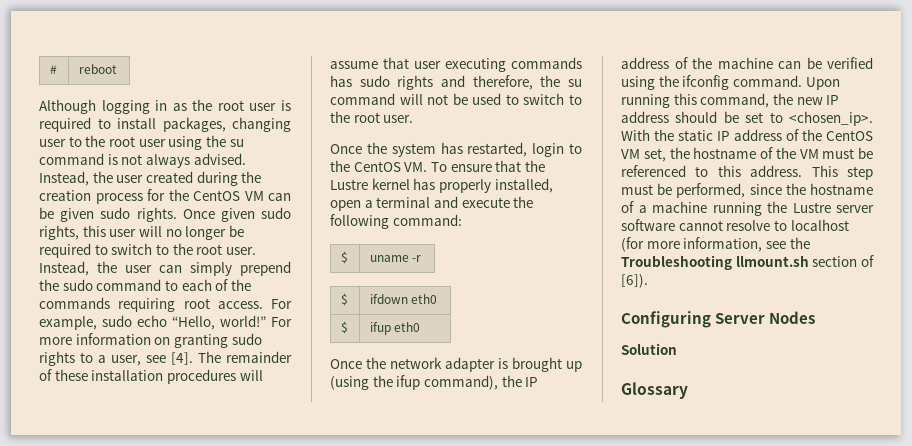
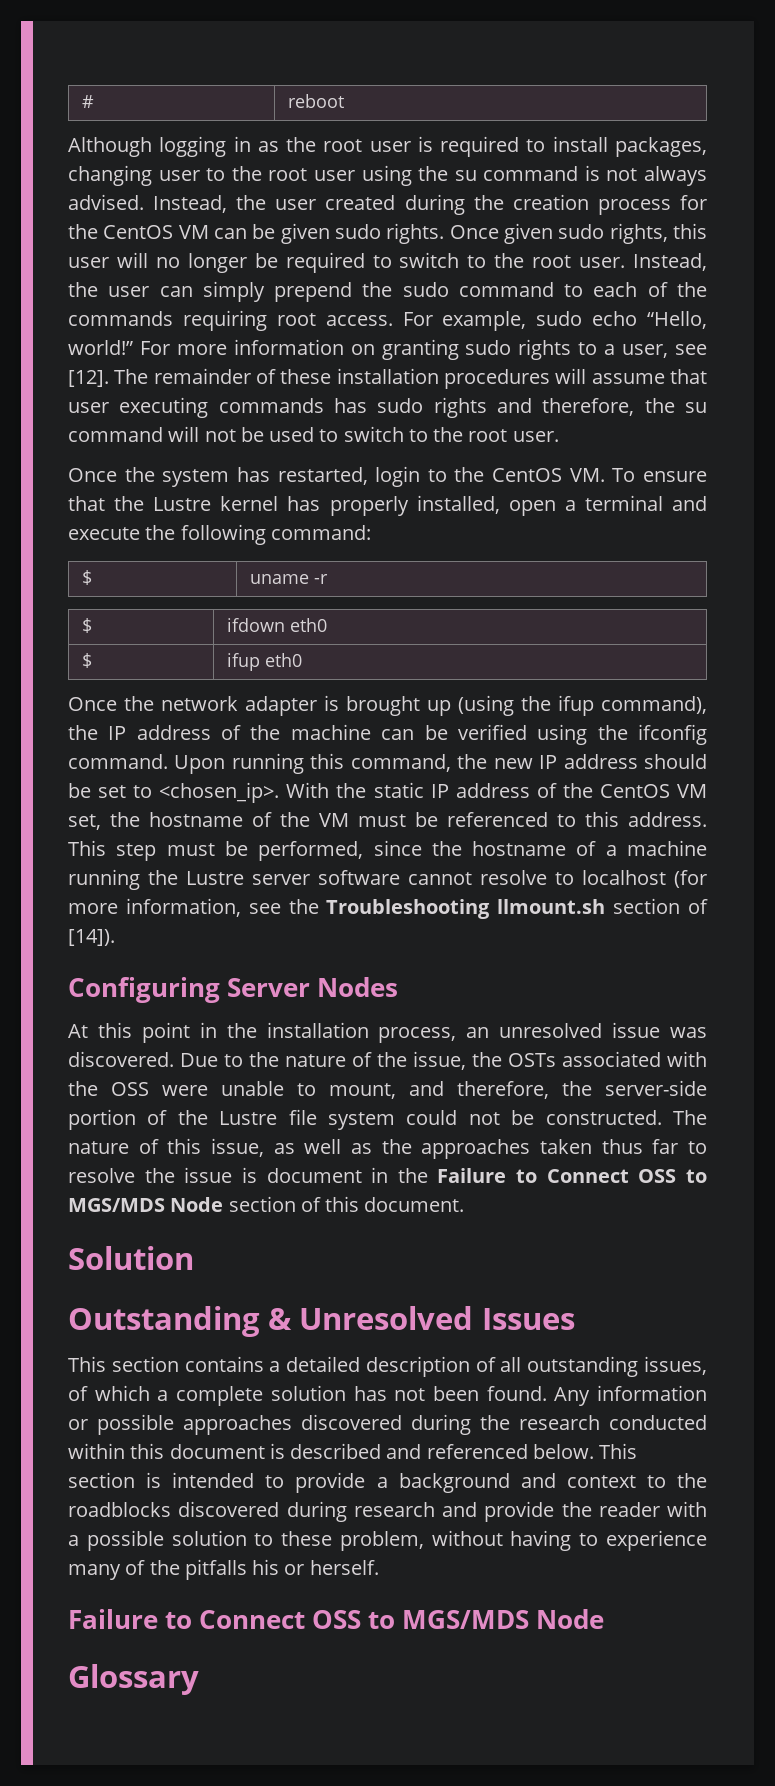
[171,352,193,365] [4]. -> [68,370,109,387] [12].
[621,274,648,288] [6]). -> [68,929,115,946] [14]).
[621,343,677,355] Solution -> [68,1022,707,1043] [68,1051,707,1070] [68,1080,707,1099] [68,1109,707,1130] [68,1138,707,1159] [68,1167,707,1183] [68,1196,465,1212] [68,1246,194,1270] [68,1306,575,1337] [68,1356,707,1377] [68,1385,707,1406] [68,1414,707,1435] [68,1443,638,1459] [68,1472,708,1493] [68,1501,707,1522] [68,1530,707,1551] [68,1559,379,1580] [68,1609,605,1629] At this point in the installation process, an unresolved issue was discovered. Due to the nature of the issue, the OSTs associated with the OSS were unable to mount, and therefore, the server-side portion of the Lustre file system could not be constructed. The nature of this issue, as well as the approaches taken thus far to resolve the issue is document in the Failure to Connect OSS to MGS/MDS Node section of this document. // Solution // Outstanding & Unresolved Issues // This section contains a detailed description of all outstanding issues, of which a complete solution has not been found. Any information or possible approaches discovered during the research conducted within this document is described and referenced below. This section is intended to provide a background and context to the roadblocks discovered during research and provide the reader with a possible solution to these problem, without having to experience many of the pitfalls his or herself. // Failure to Connect OSS to MGS/MDS Node

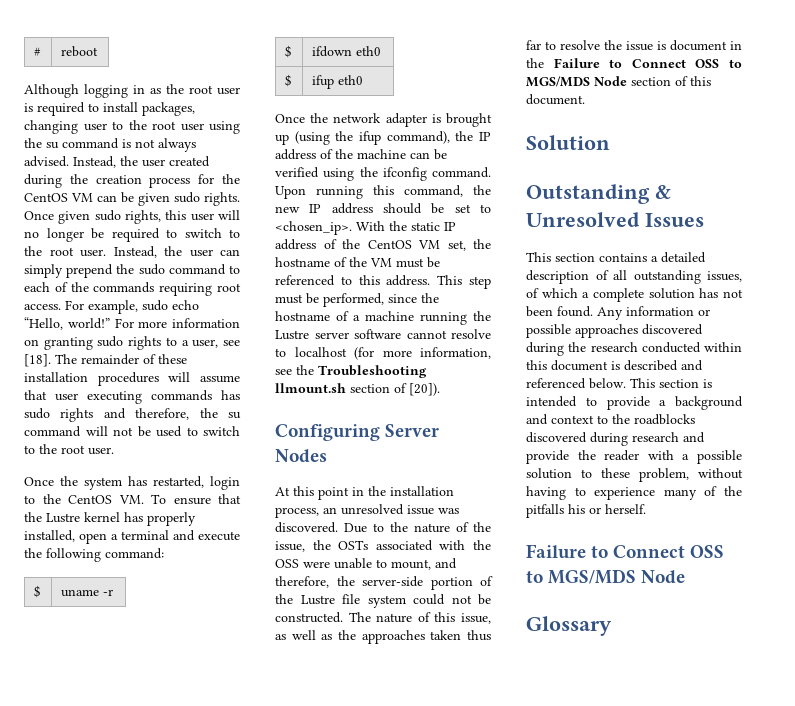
[68,370,109,387] [12]. -> [24,354,51,367] [18].
[68,929,115,946] [14]). -> [409,383,440,396] [20]).

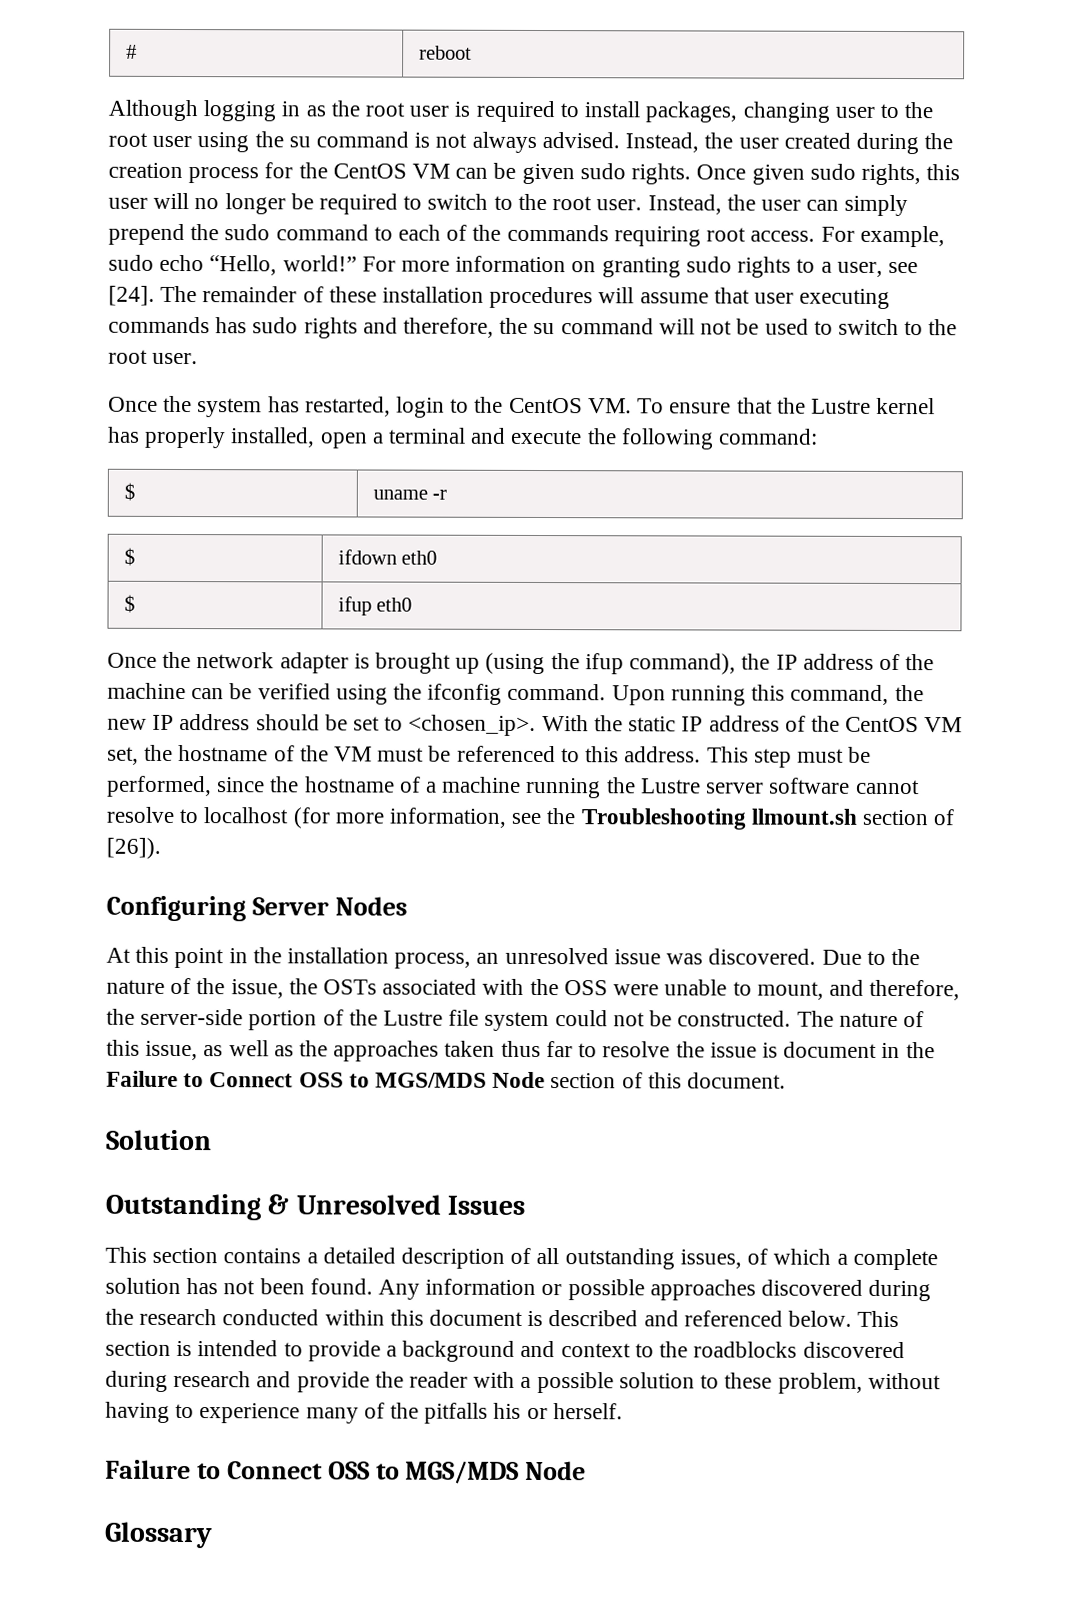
[24,354,51,367] [18]. -> [108,285,155,306] [24].
[409,383,440,396] [20]). -> [106,837,161,859] [26]).

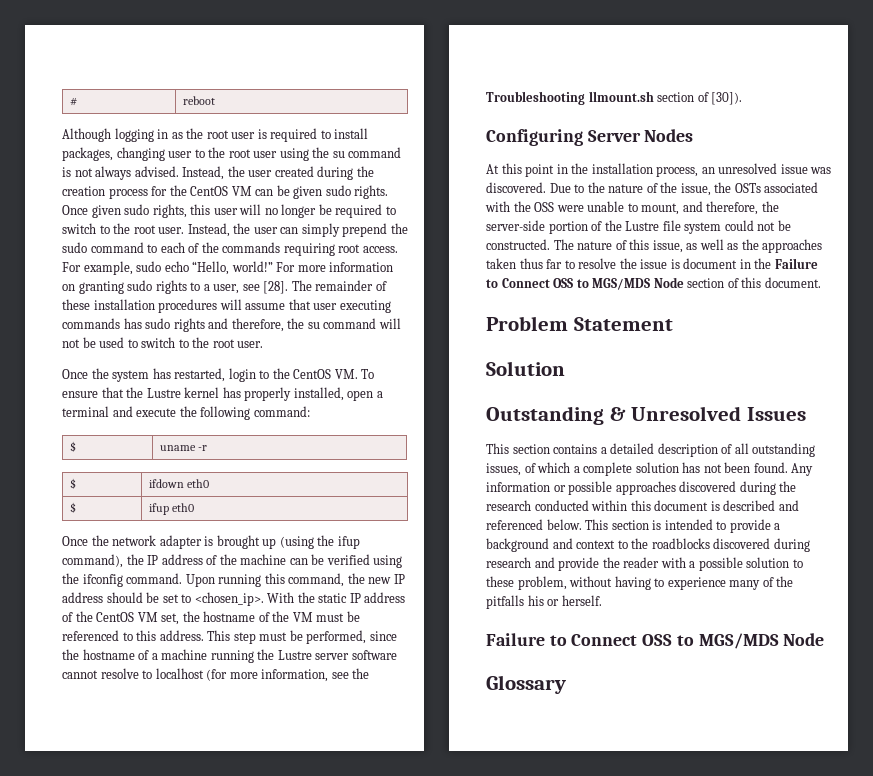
[108,285,155,306] [24]. -> [263,281,289,294] [28].
[106,837,161,859] [26]). -> [711,92,743,105] [30]).
(787, 1080) none -> [486,316,673,331] // Problem Statement

